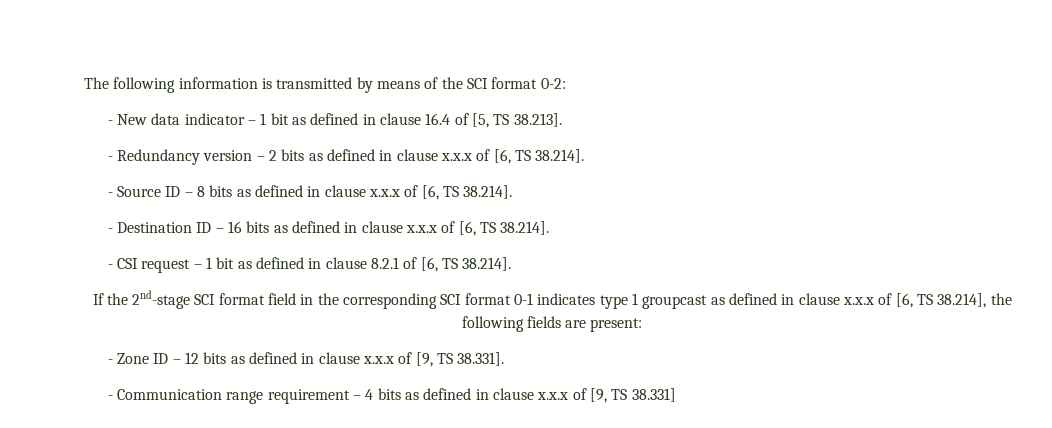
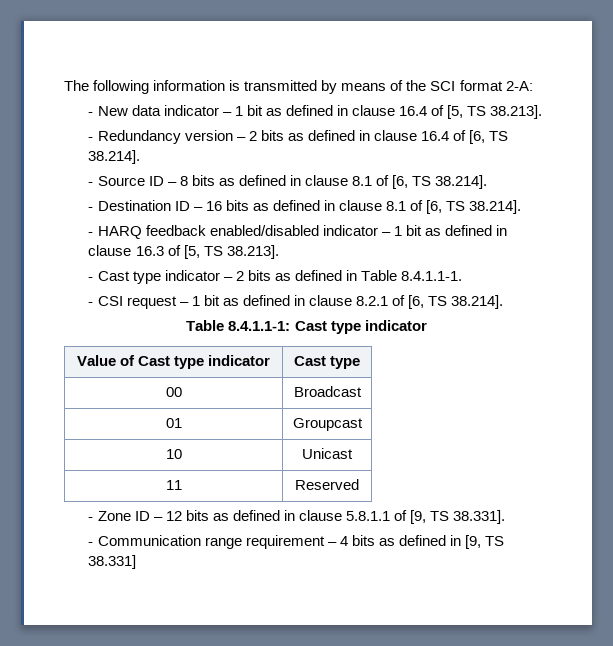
[540,78,566,89] 0-2: -> [505,81,533,91] 2-A:
[440,153,472,161] x.x.x -> [420,131,449,141] 16.4
[368,189,400,197] x.x.x -> [351,176,372,186] 8.1
[405,221,550,236] x.x.x of [6, TS 38.214]. -> [385,200,522,214] [88,225,507,239] [88,245,279,259] [88,270,462,284] 8.1 of [6, TS 38.214]. // - HARQ feedback enabled/disabled indicator – 1 bit as defined in clause 16.3 of [5, TS 38.213]. // - Cast type indicator – 2 bits as defined in Table 8.4.1.1-1.
[92,290,1012,309] [461,316,643,332] If the 2nd-stage SCI format field in the corresponding SCI format 0-1 indicates type 1 groupcast as defined in clause x.x.x of [6, TS 38.214], the following fields are present: -> [186,320,427,334] [76,355,271,369] [293,356,361,369] [165,387,182,397] [293,386,362,397] [165,418,182,428] [292,418,363,431] [165,449,182,459] [302,448,353,459] [165,480,182,490] [295,479,359,490] Table 8.4.1.1-1: Cast type indicator // Value of Cast type indicator | Cast type // 00 | Broadcast // 01 | Groupcast // 10 | Unicast // 11 | Reserved
[362,356,394,364] x.x.x -> [345,511,390,521] 5.8.1.1
[492,388,587,400] clause x.x.x of -> (461, 540) none

